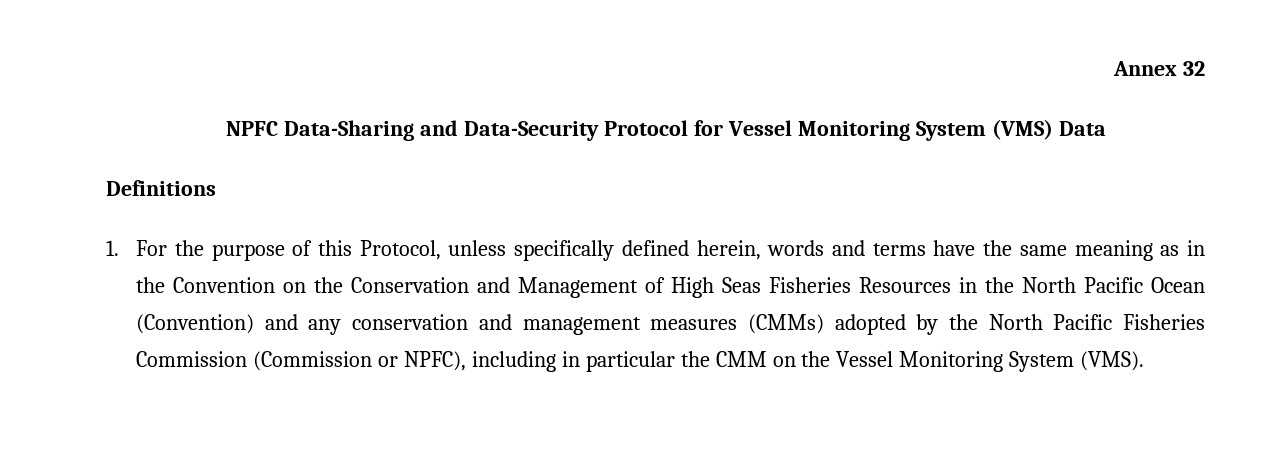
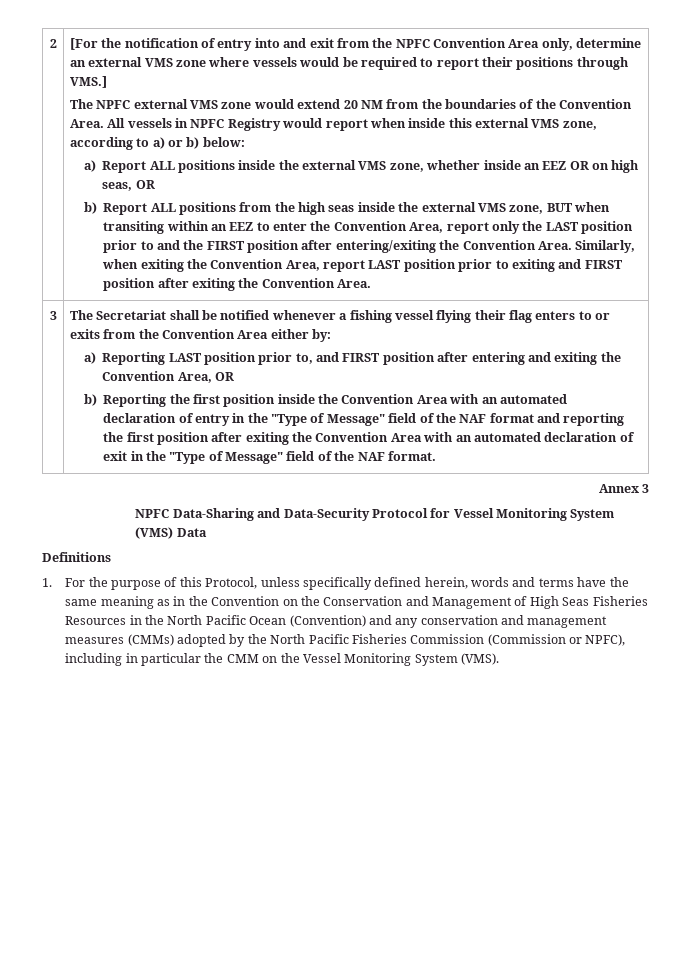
[1113,61,1205,76] Annex 32 -> [49,39,57,48] [69,38,642,51] [69,57,629,70] [69,76,107,88] [69,99,633,109] [69,118,597,131] [69,137,245,150] [83,160,640,173] [102,180,155,191] [83,202,611,215] [103,221,634,234] [103,240,636,253] [102,259,623,272] [103,278,372,291] [49,311,57,320] [69,310,611,323] [69,329,332,342] [83,352,621,365] [102,371,234,383] [83,394,567,407] [103,413,625,426] [103,432,635,445] [103,451,436,464] [598,484,649,493] 2 | [For the notification of entry into and exit from the NPFC Convention Area only, determine an external VMS zone where vessels would be required to report their positions through VMS.] // The NPFC external VMS zone would extend 20 NM from the boundaries of the Convention Area. All vessels in NPFC Registry would report when inside this external VMS zone, according to a) or b) below: // a) Report ALL positions inside the external VMS zone, whether inside an EEZ OR on high seas, OR // b) Report ALL positions from the high seas inside the external VMS zone, BUT when transiting within an EEZ to enter the Convention Area, report only the LAST position prior to and the FIRST position after entering/exiting the Convention Area. Similarly, when exiting the Convention Area, report LAST position prior to exiting and FIRST position after exiting the Convention Area. // 3 | The Secretariat shall be notified whenever a fishing vessel flying their flag enters to or exits from the Convention Area either by: // a) Reporting LAST position prior to, and FIRST position after entering and exiting the Convention Area, OR // b) Reporting the first position inside the Convention Area with an automated declaration of entry in the "Type of Message" field of the NAF format and reporting the first position after exiting the Convention Area with an automated declaration of exit in the "Type of Message" field of the NAF format. // Annex 3

